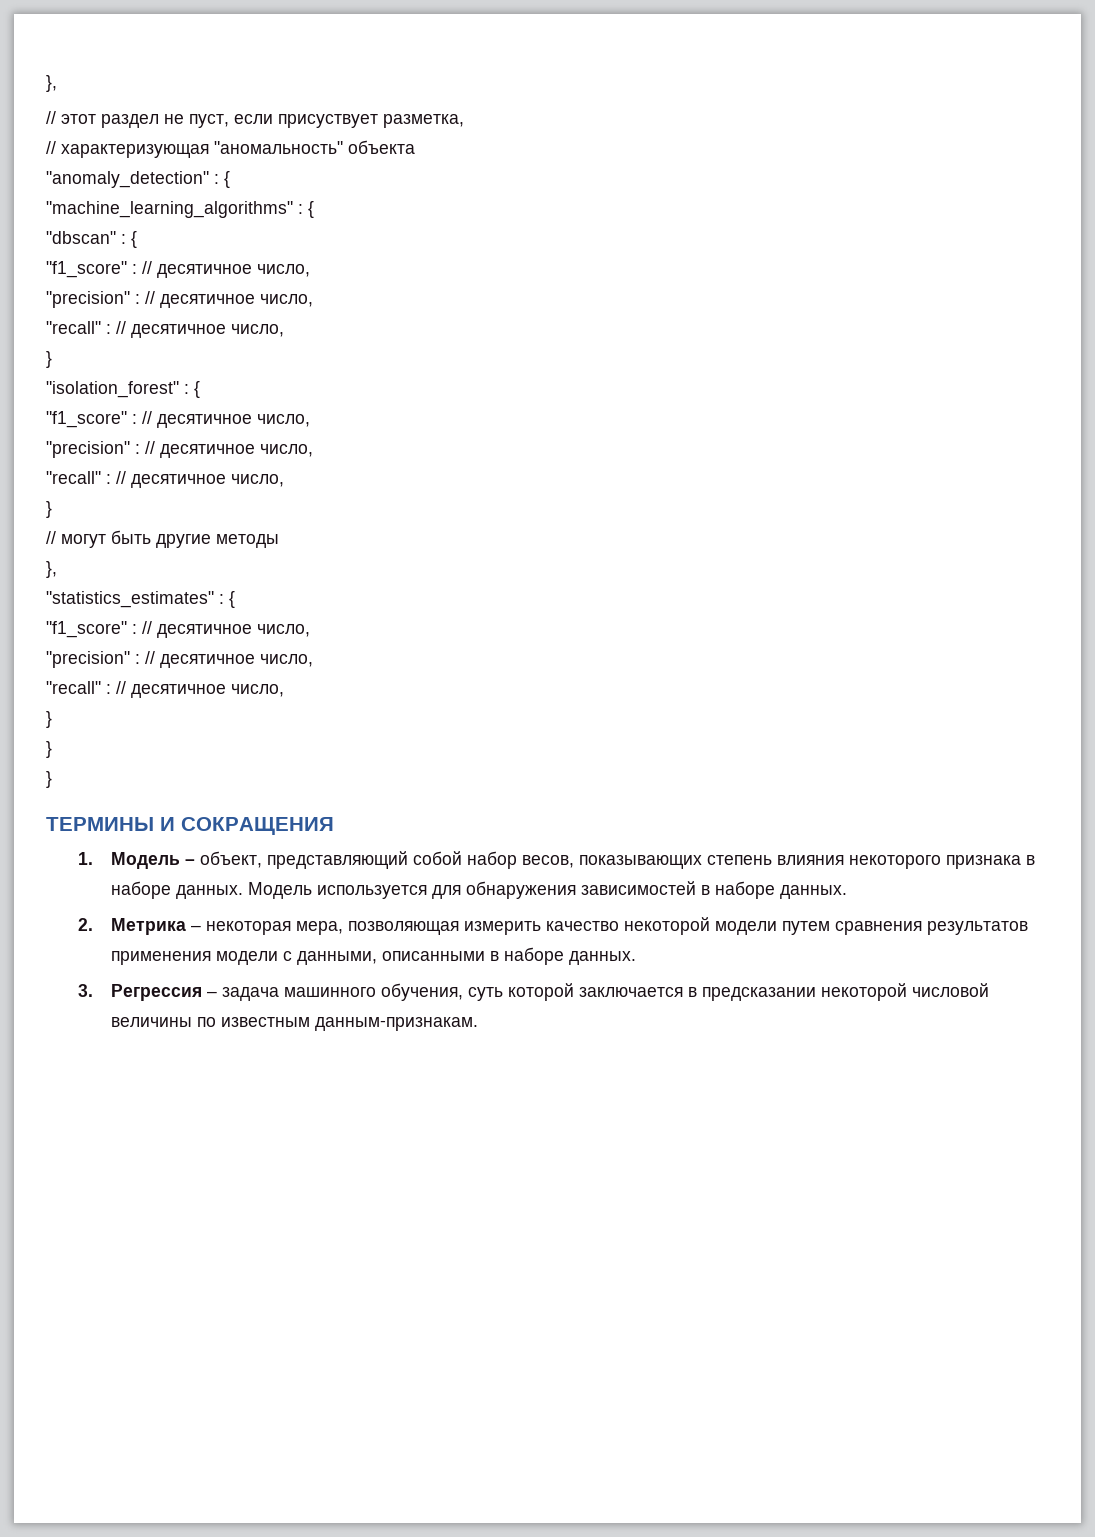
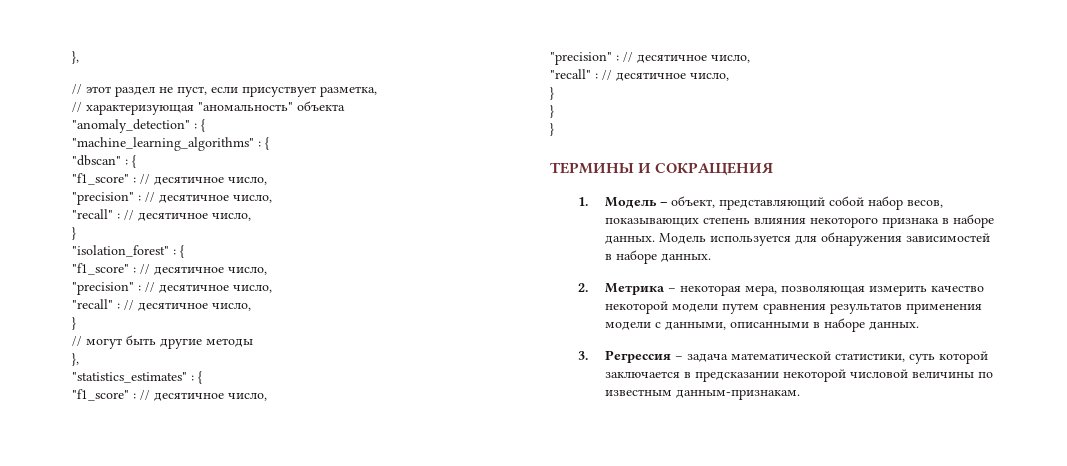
[283,983,463,1001] машинного обучения, -> [731,351,906,362] математической статистики,

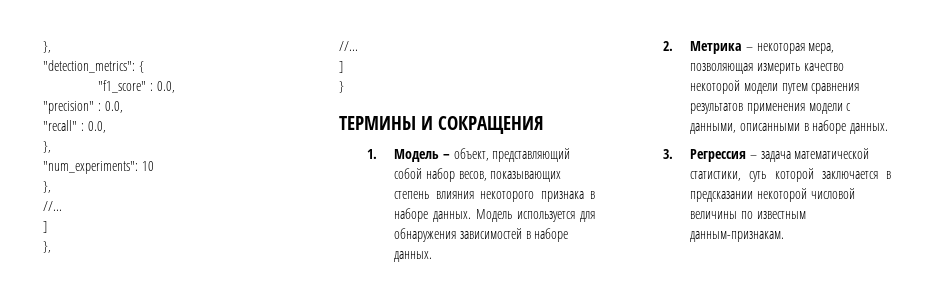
[72,51,79,64] [72,84,377,97] [72,101,345,115] [72,119,205,133] [72,137,269,151] [72,155,136,168] [72,173,267,185] [72,192,272,205] [72,209,251,221] [72,227,76,240] [72,245,184,258] [72,263,267,275] [72,282,272,295] [72,299,251,311] [72,317,76,330] [72,335,253,349] [72,353,79,366] [72,371,202,384] [72,389,267,401] [550,52,750,65] [550,69,729,81] [550,87,554,100] [550,105,554,118] }, // // этот раздел не пуст, если присуствует разметка, // // характеризующая "аномальность" объекта // "anomaly_detection" : { // "machine_learning_algorithms" : { // "dbscan" : { // "f1_score" : // десятичное число, // "precision" : // десятичное число, // "recall" : // десятичное число, // } // "isolation_forest" : { // "f1_score" : // десятичное число, // "precision" : // десятичное число, // "recall" : // десятичное число, // } // // могут быть другие методы // }, // "statistics_estimates" : { // "f1_score" : // десятичное число, // "precision" : // десятичное число, // "recall" : // десятичное число, // } // } -> [43,41,51,53] [43,60,144,73] [98,80,175,93] [43,101,123,114] [43,120,106,133] [43,141,51,153] [43,161,154,174] [43,181,51,193] [43,201,62,211] [43,221,47,233] [43,241,51,253] [339,41,358,51] [339,61,343,73] }, // "detection_metrics": { // "f1_score" : 0.0, // "precision" : 0.0, // "recall" : 0.0, // }, // "num_experiments": 10 // }, // //... // ] // }, // //... // ]

